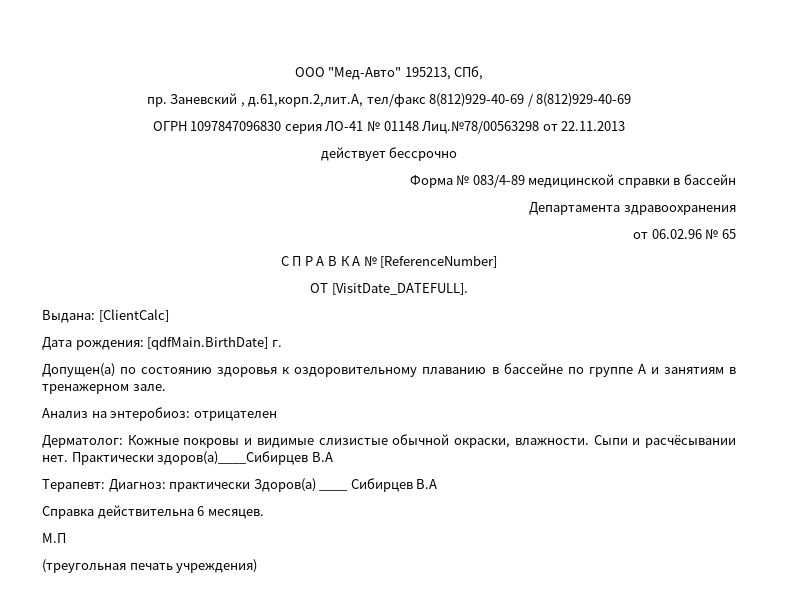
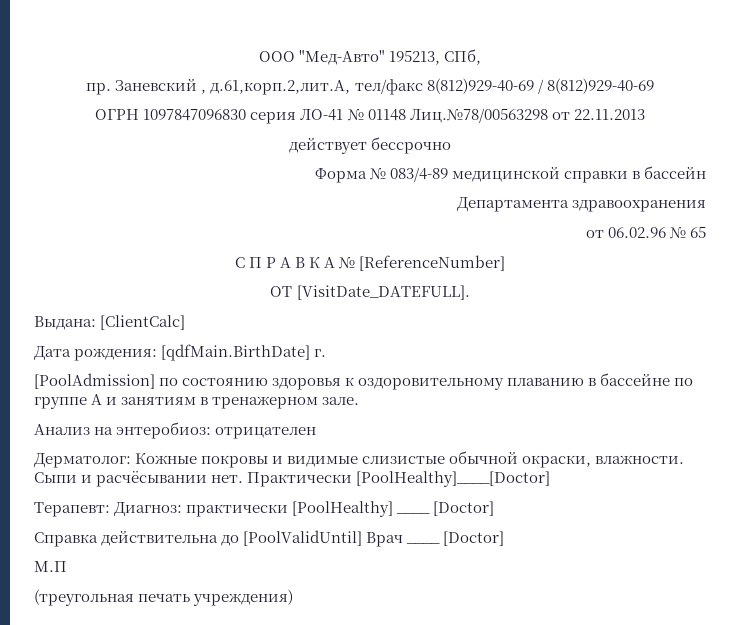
[42,363,115,377] Допущен(а) -> [34,373,155,389] [PoolAdmission]
[157,451,333,465] здоров(а)____Сибирцев В.А -> [356,471,551,487] [PoolHealthy]____[Doctor]
[253,478,438,492] [42,505,264,519] Здоров(а) ____ Сибирцев В.А // Справка действительна 6 месяцев. -> [292,501,495,517] [34,530,505,547] [PoolHealthy] ____ [Doctor] // Справка действительна до [PoolValidUntil] Врач ____ [Doctor]

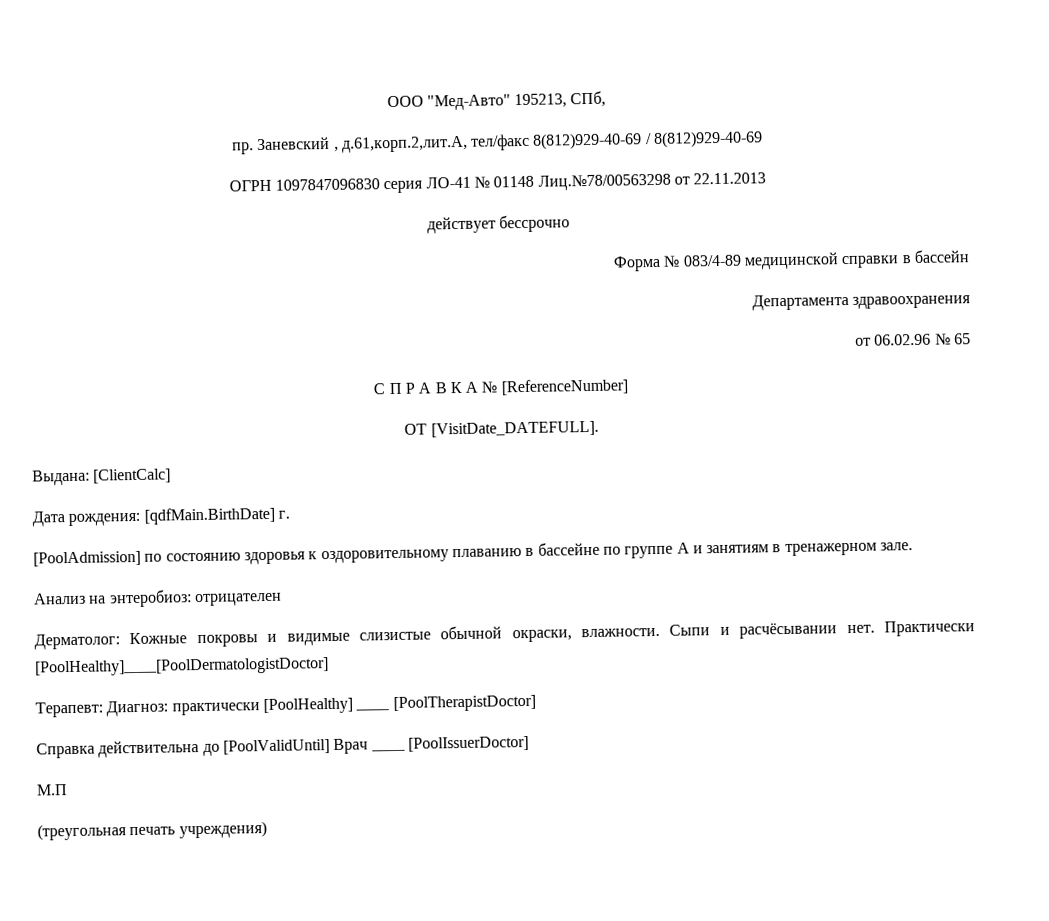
[356,471,551,487] [PoolHealthy]____[Doctor] -> [35,657,329,677] [PoolHealthy]____[PoolDermatologistDoctor]
[433,501,495,516] [Doctor] -> [392,694,536,713] [PoolTherapistDoctor]
[443,531,505,546] [Doctor] -> [407,735,529,752] [PoolIssuerDoctor]

